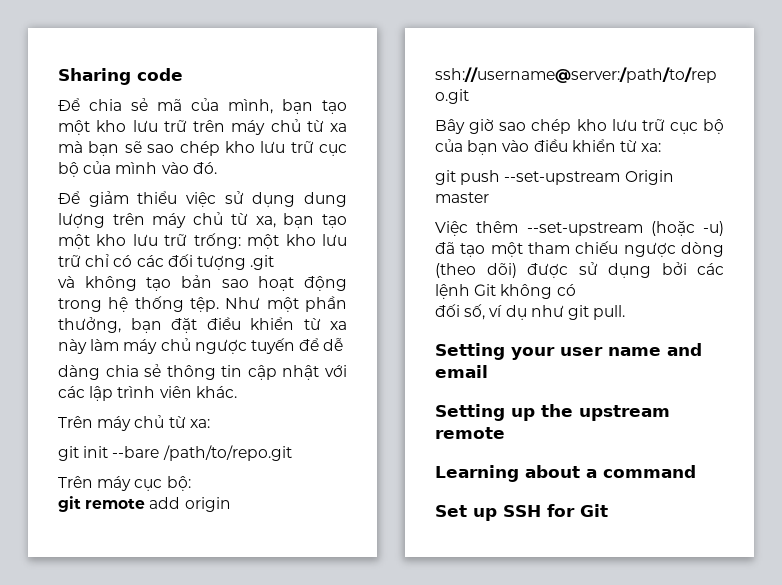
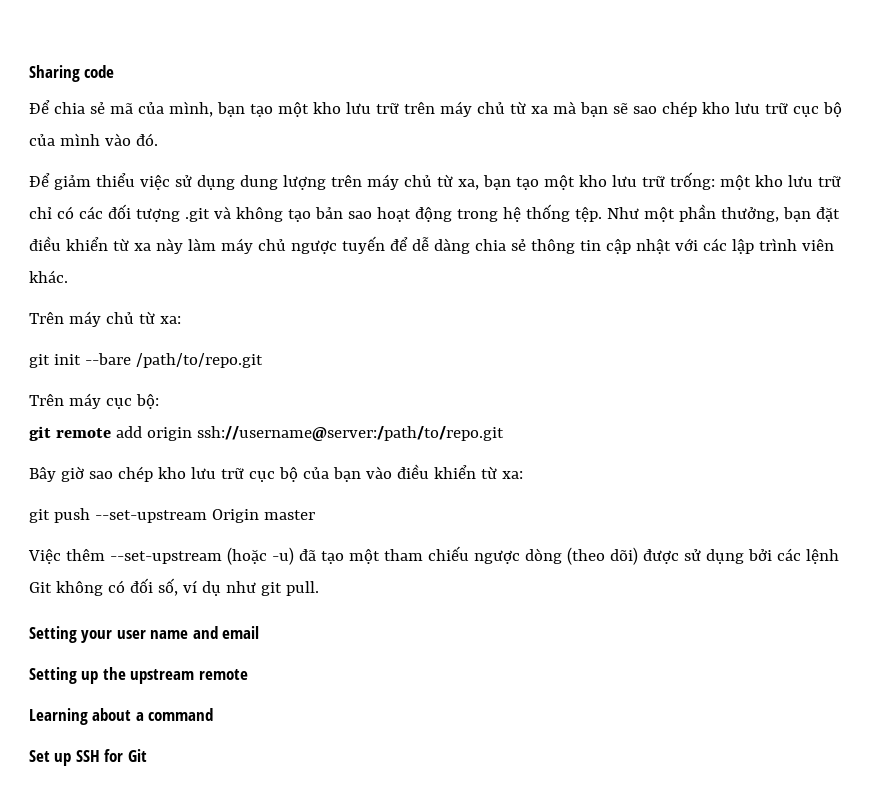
(275, 262) // -> (210, 215) none
(344, 344) // -> (429, 244) none
(576, 290) // -> (125, 586) none

